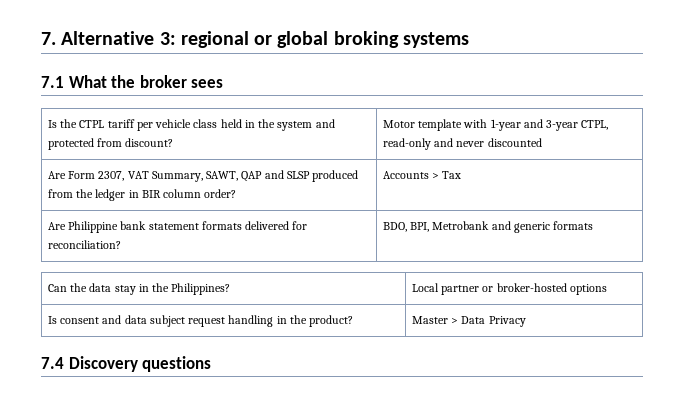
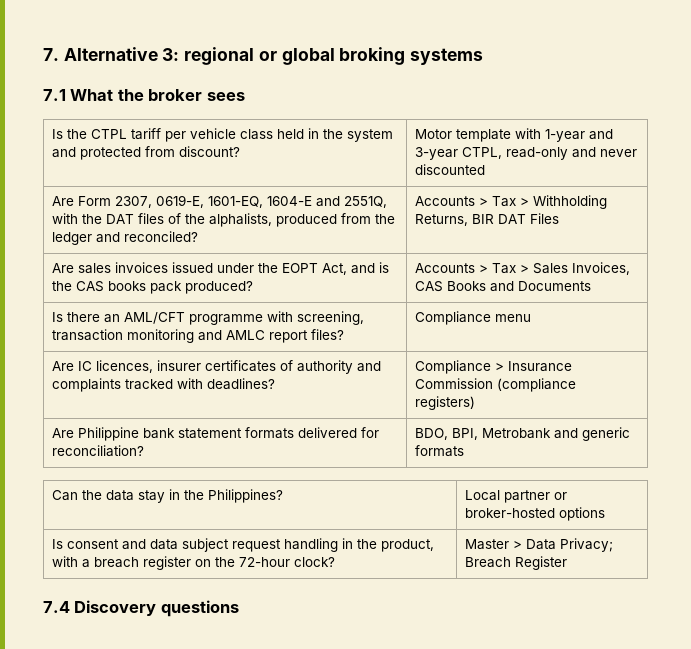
[127,170,359,182] [47,189,237,201] [382,171,462,179] VAT Summary, SAWT, QAP and SLSP produced from the ledger in BIR column order? | Accounts > Tax -> [155,195,387,208] [51,213,395,227] [51,231,198,245] [414,195,607,209] [414,213,559,226] [51,262,389,275] [51,281,253,294] [414,262,630,275] [414,281,591,292] [51,311,364,325] [51,329,344,343] [414,311,531,325] [51,360,381,374] [51,378,275,392] [414,360,572,374] [414,378,576,392] [414,396,475,410] 0619-E, 1601-EQ, 1604-E and 2551Q, with the DAT files of the alphalists, produced from the ledger and reconciled? | Accounts > Tax > Withholding Returns, BIR DAT Files // Are sales invoices issued under the EOPT Act, and is the CAS books pack produced? | Accounts > Tax > Sales Invoices, CAS Books and Documents // Is there an AML/CFT programme with screening, transaction monitoring and AMLC report files? | Compliance menu // Are IC licences, insurer certificates of authority and complaints tracked with deadlines? | Compliance > Insurance Commission (compliance registers)
[309,315,354,327] product? -> [380,539,434,552] [51,556,335,570] product, with a breach register on the 72-hour clock?
[488,316,526,327] Privacy -> [559,538,613,552] [464,556,567,570] Privacy; Breach Register

